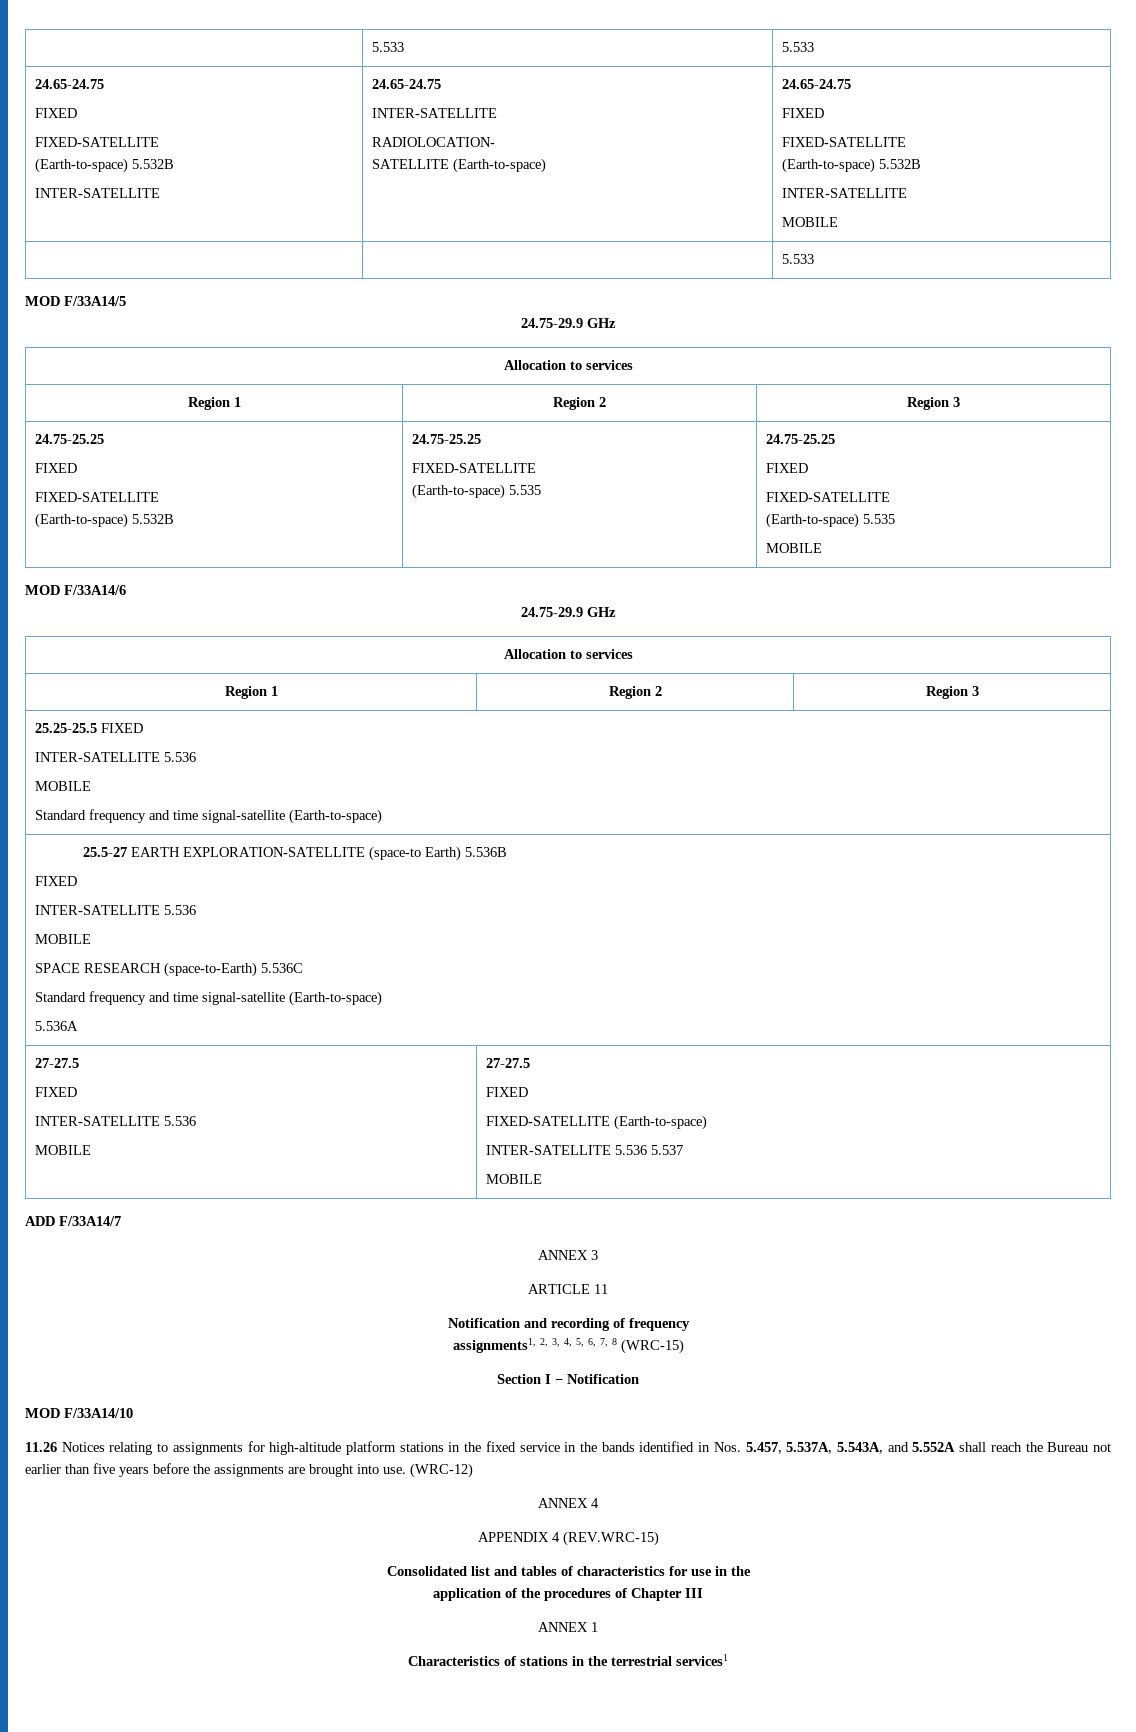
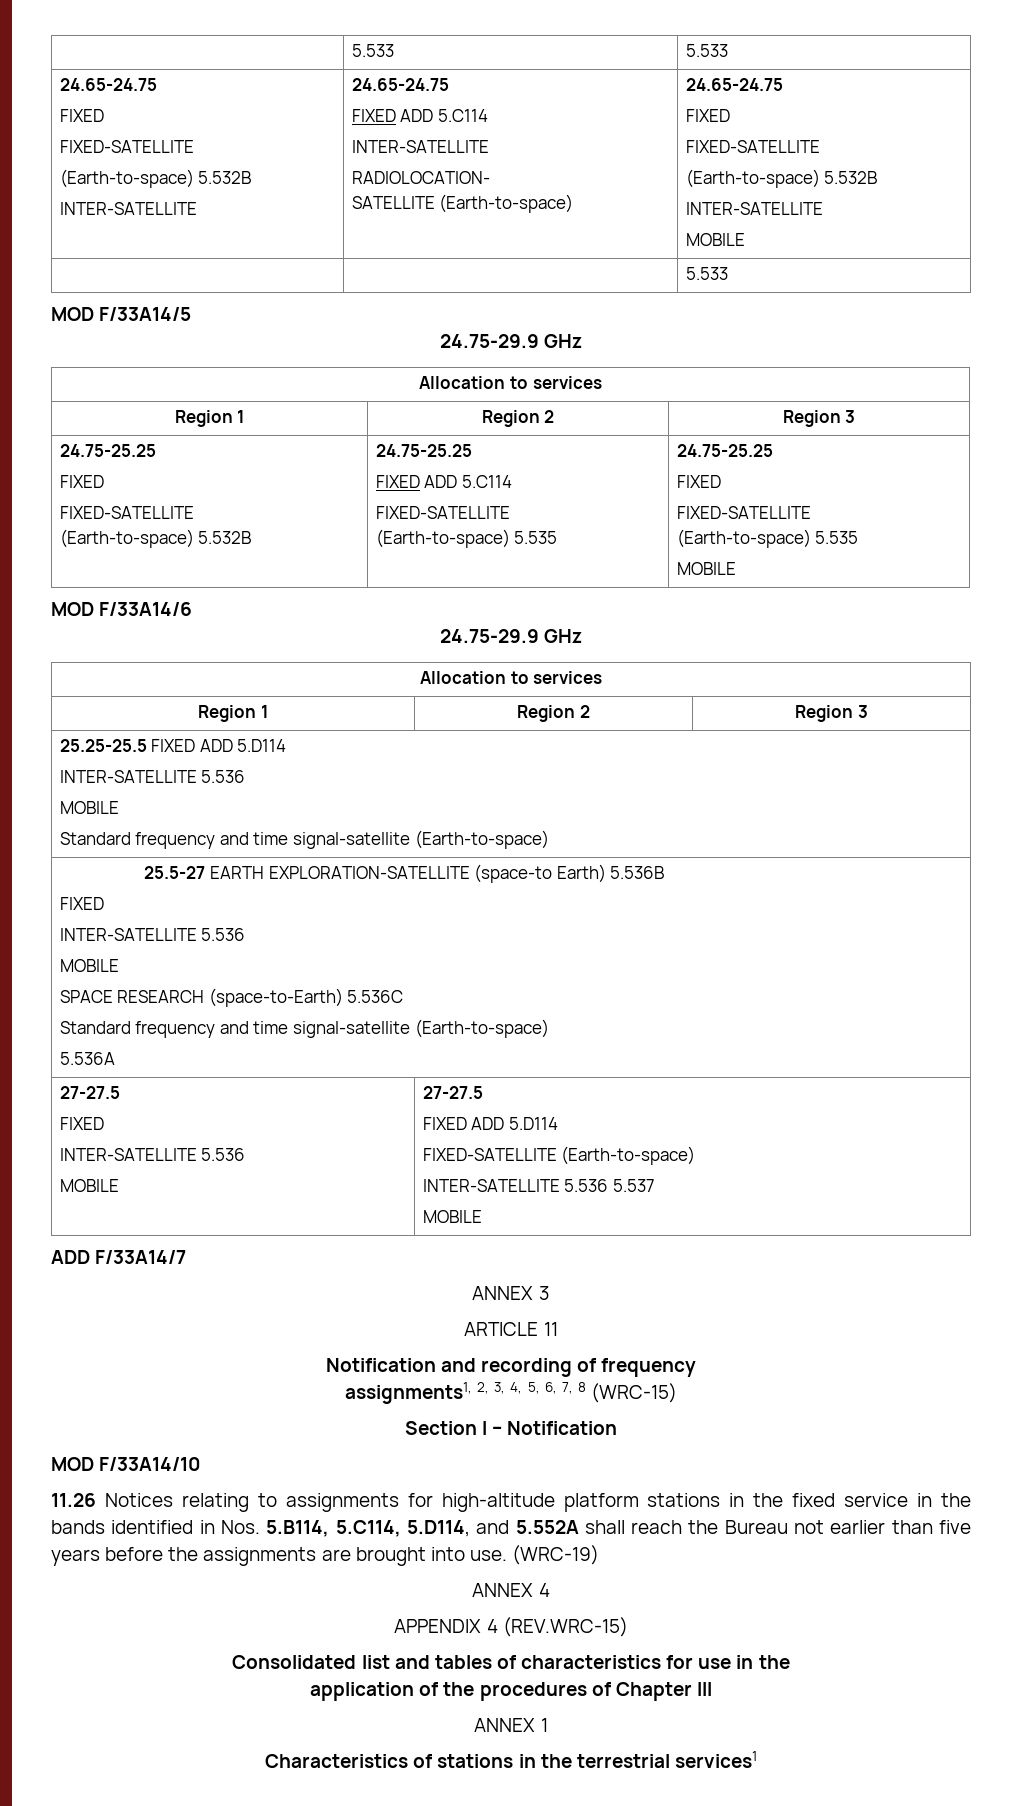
(442, 84) none -> [351,109,488,122] // FIXED ADD 5.C114
(482, 439) none -> [375,475,512,488] // FIXED ADD 5.C114
(144, 728) none -> [199,739,287,752] ADD 5.D114
(529, 1092) none -> [471,1117,558,1130] ADD 5.D114
[745,1442,883,1454] 5.457, 5.537A, 5.543A, -> [266,1520,470,1537] 5.B114, 5.C114, 5.D114,
[410,1463,473,1478] (WRC-12) -> [512,1545,600,1565] (WRC-19)

